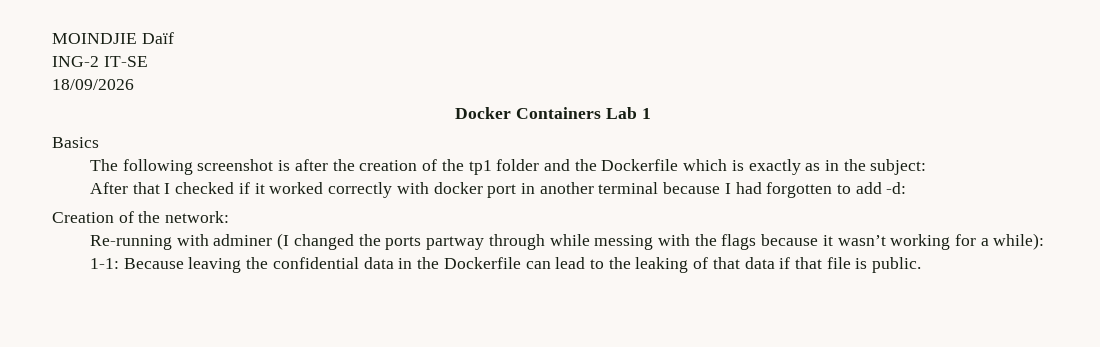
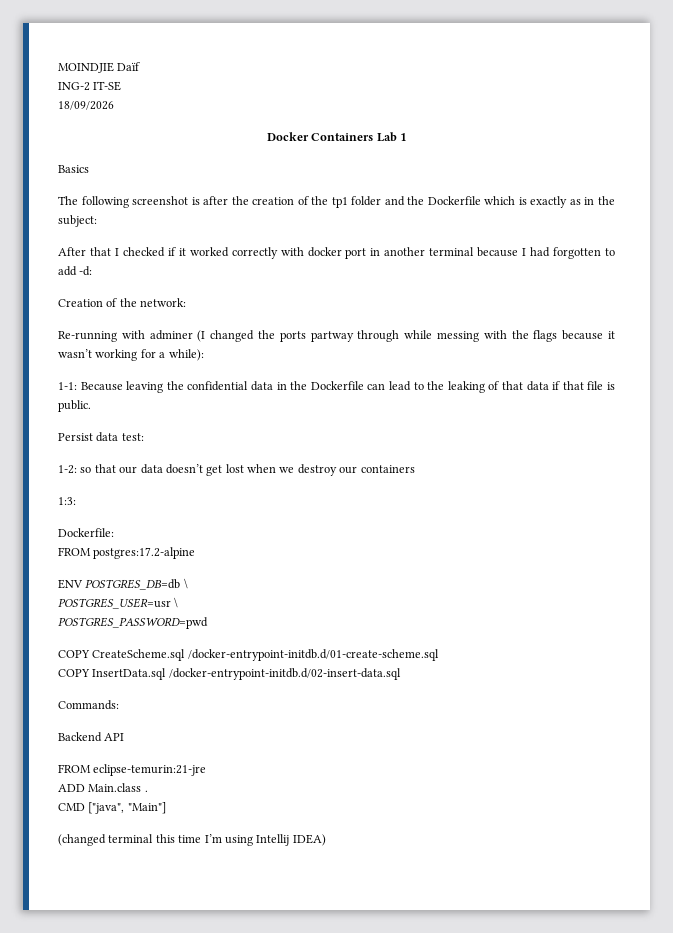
(922, 265) none -> [58,432,144,442] [58,464,415,476] [58,497,76,505] [58,528,114,537] [58,547,196,559] [58,578,188,590] [58,597,179,609] [58,617,208,629] [58,649,439,661] [58,668,401,680] [58,700,119,710] [58,732,125,742] [58,764,207,776] [58,783,148,792] [58,802,166,814] [58,834,326,846] // Persist data test: // 1-2: so that our data doesn’t get lost when we destroy our containers // 1:3: // Dockerfile: // FROM postgres:17.2-alpine // ENV POSTGRES_DB=db \ // POSTGRES_USER=usr \ // POSTGRES_PASSWORD=pwd // COPY CreateScheme.sql /docker-entrypoint-initdb.d/01-create-scheme.sql // COPY InsertData.sql /docker-entrypoint-initdb.d/02-insert-data.sql // Commands: // Backend API // FROM eclipse-temurin:21-jre // ADD Main.class . // CMD ["java", "Main"] // (changed terminal this time I’m using Intellij IDEA)

